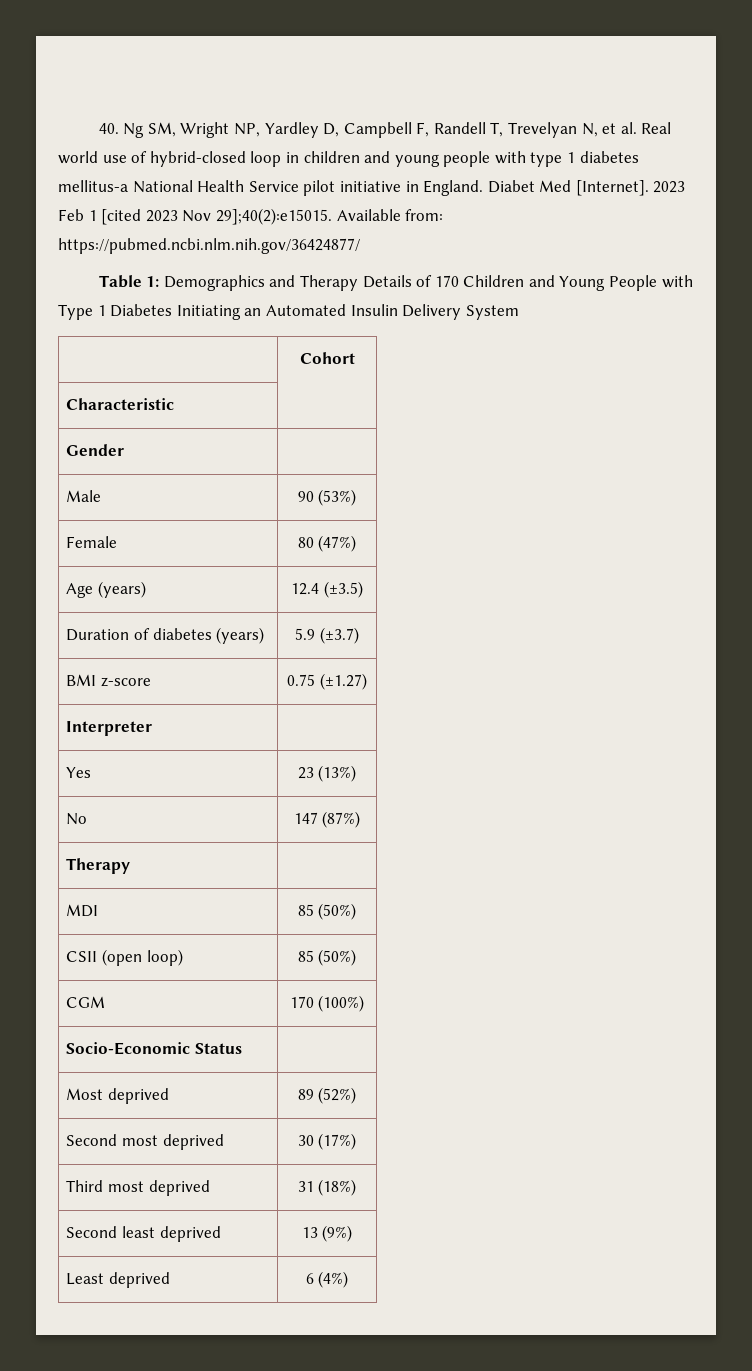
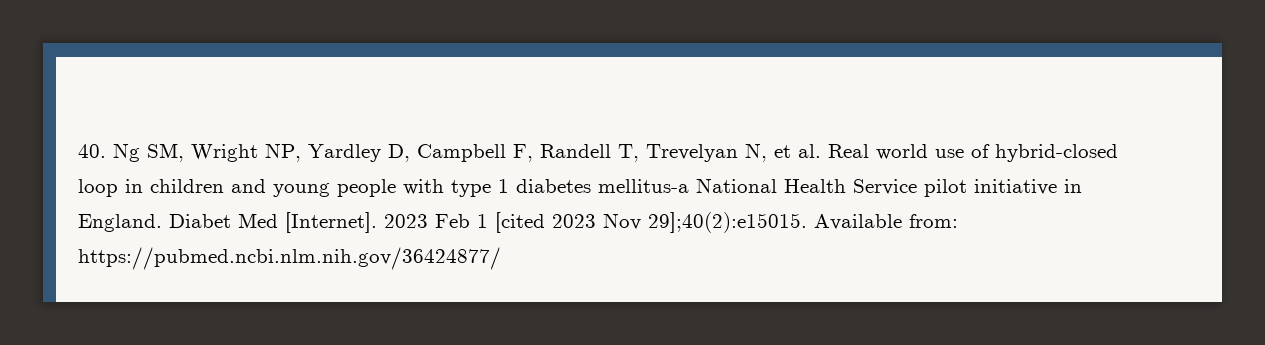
[98,275,693,291] [58,304,519,320] [299,352,355,364] [66,398,175,410] [66,444,125,456] [66,490,102,502] [297,489,357,506] [66,536,118,548] [297,535,357,552] [66,581,147,598] [291,581,363,598] [66,627,265,644] [295,627,359,644] [66,674,152,687] [287,673,367,690] [66,721,153,736] [66,767,92,778] [297,765,357,782] [66,813,88,825] [293,811,361,828] [66,858,131,874] [66,904,99,917] [297,903,357,920] [66,949,183,966] [297,949,357,966] [66,996,106,1008] [289,995,365,1012] [66,1042,243,1055] [66,1088,170,1104] [297,1087,357,1104] [66,1134,224,1150] [297,1133,357,1150] [66,1180,210,1196] [297,1179,357,1196] [66,1226,221,1242] [301,1225,353,1242] [66,1272,171,1288] [305,1271,349,1288] // Table 1: Demographics and Therapy Details of 170 Children and Young People with Type 1 Diabetes Initiating an Automated Insulin Delivery System // | Cohort // Characteristic | // Gender | // Male | 90 (53%) // Female | 80 (47%) // Age (years) | 12.4 (±3.5) // Duration of diabetes (years) | 5.9 (±3.7) // BMI z-score | 0.75 (±1.27) // Interpreter | // Yes | 23 (13%) // No | 147 (87%) // Therapy | // MDI | 85 (50%) // CSII (open loop) | 85 (50%) // CGM | 170 (100%) // Socio-Economic Status | // Most deprived | 89 (52%) // Second most deprived | 30 (17%) // Third most deprived | 31 (18%) // Second least deprived | 13 (9%) // Least deprived | 6 (4%) -> (501, 258) none

